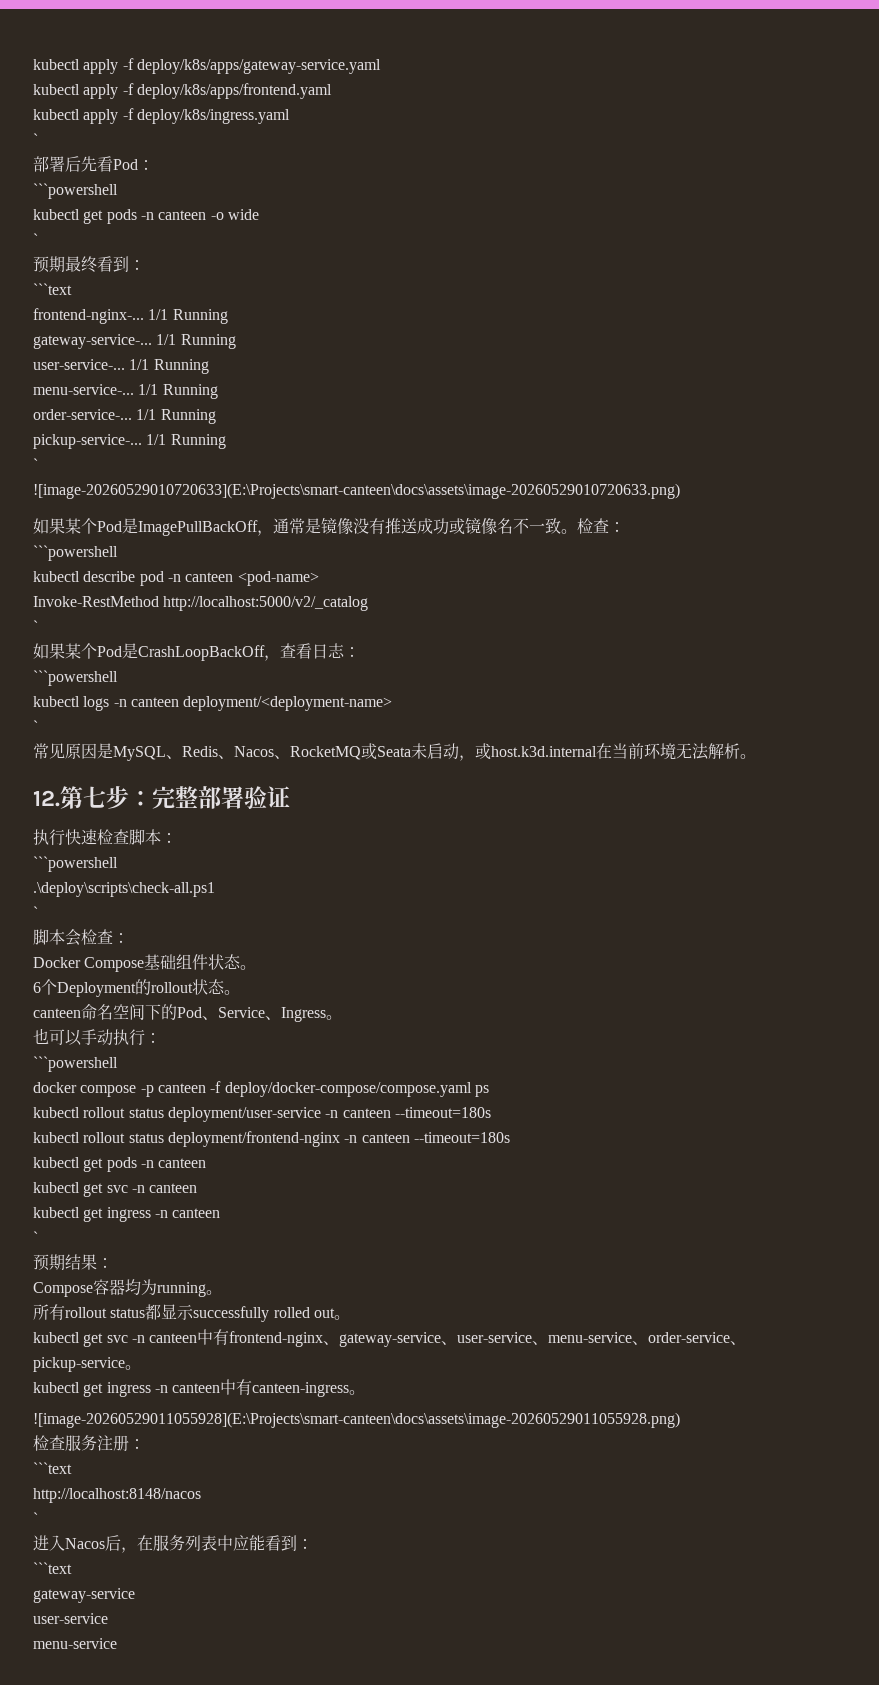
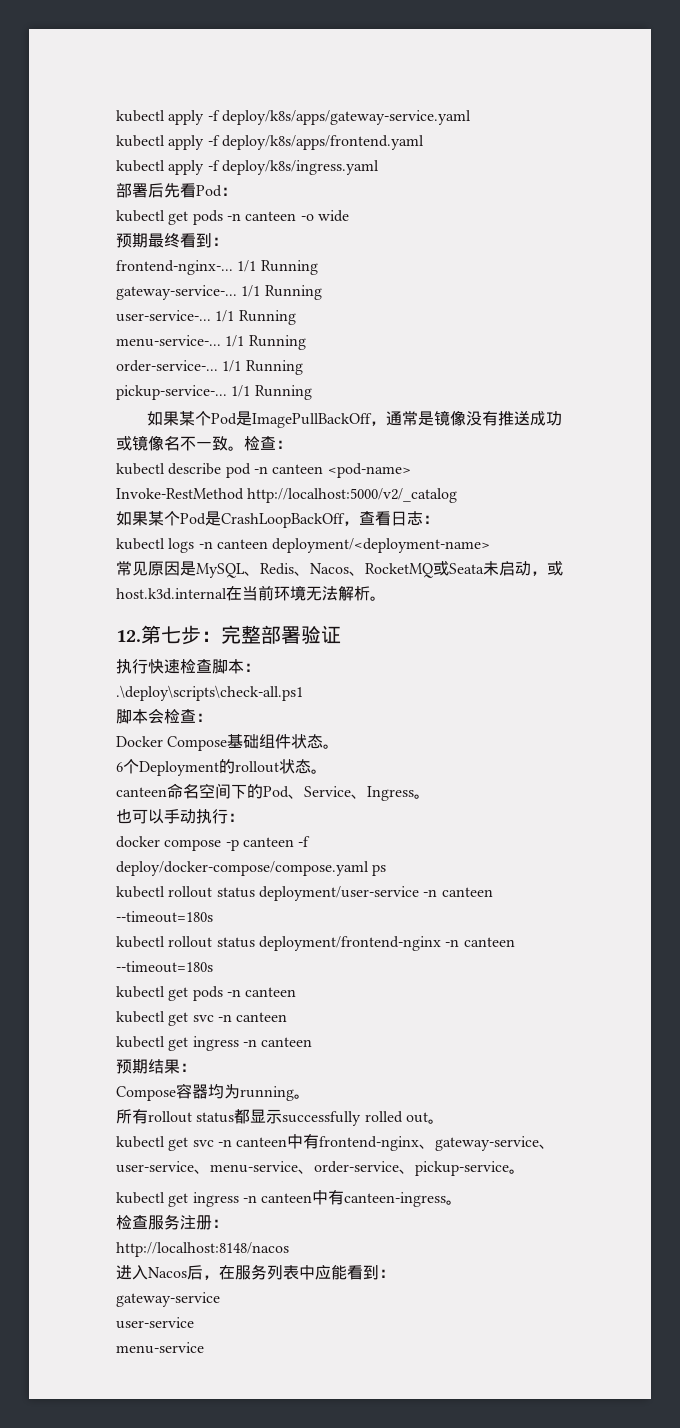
[33,133,38,145] // ` -> (379, 167) none
[33,183,118,199] // ```powershell -> (237, 191) none
[33,233,38,245] // ` -> (349, 216) none
[33,283,72,295] // ```text -> (228, 241) none
[33,458,38,470] [33,483,680,499] // ` // ![image-20260529010720633](E:\Projects\smart-canteen\docs\assets\image-20260529010720633.png) -> (312, 392) none
[33,545,118,561] // ```powershell -> (292, 444) none
[33,620,38,632] // ` -> (458, 495) none
[33,670,118,686] // ```powershell -> (439, 519) none
[33,720,38,732] // ` -> (491, 545) none
[33,856,118,872] // ```powershell -> (260, 667) none
[33,906,38,918] // ` -> (303, 693) none
[33,1056,118,1072] // ```powershell -> (244, 817) none
[33,1231,38,1243] // ` -> (313, 1042) none
[33,1412,680,1428] // ![image-20260529011055928](E:\Projects\smart-canteen\docs\assets\image-20260529011055928.png) -> (463, 1202) none
[33,1462,72,1474] // ```text -> (228, 1223) none
[33,1512,38,1524] // ` -> (289, 1249) none
[33,1562,72,1574] // ```text -> (395, 1273) none

